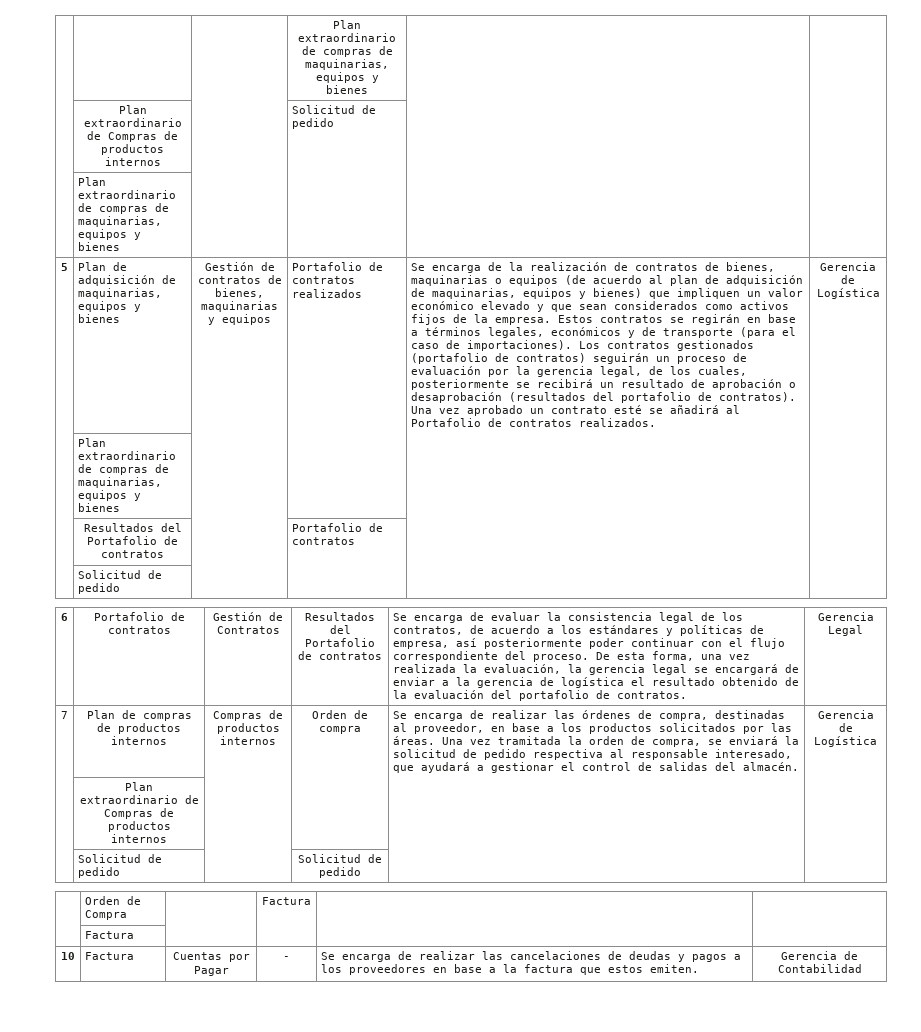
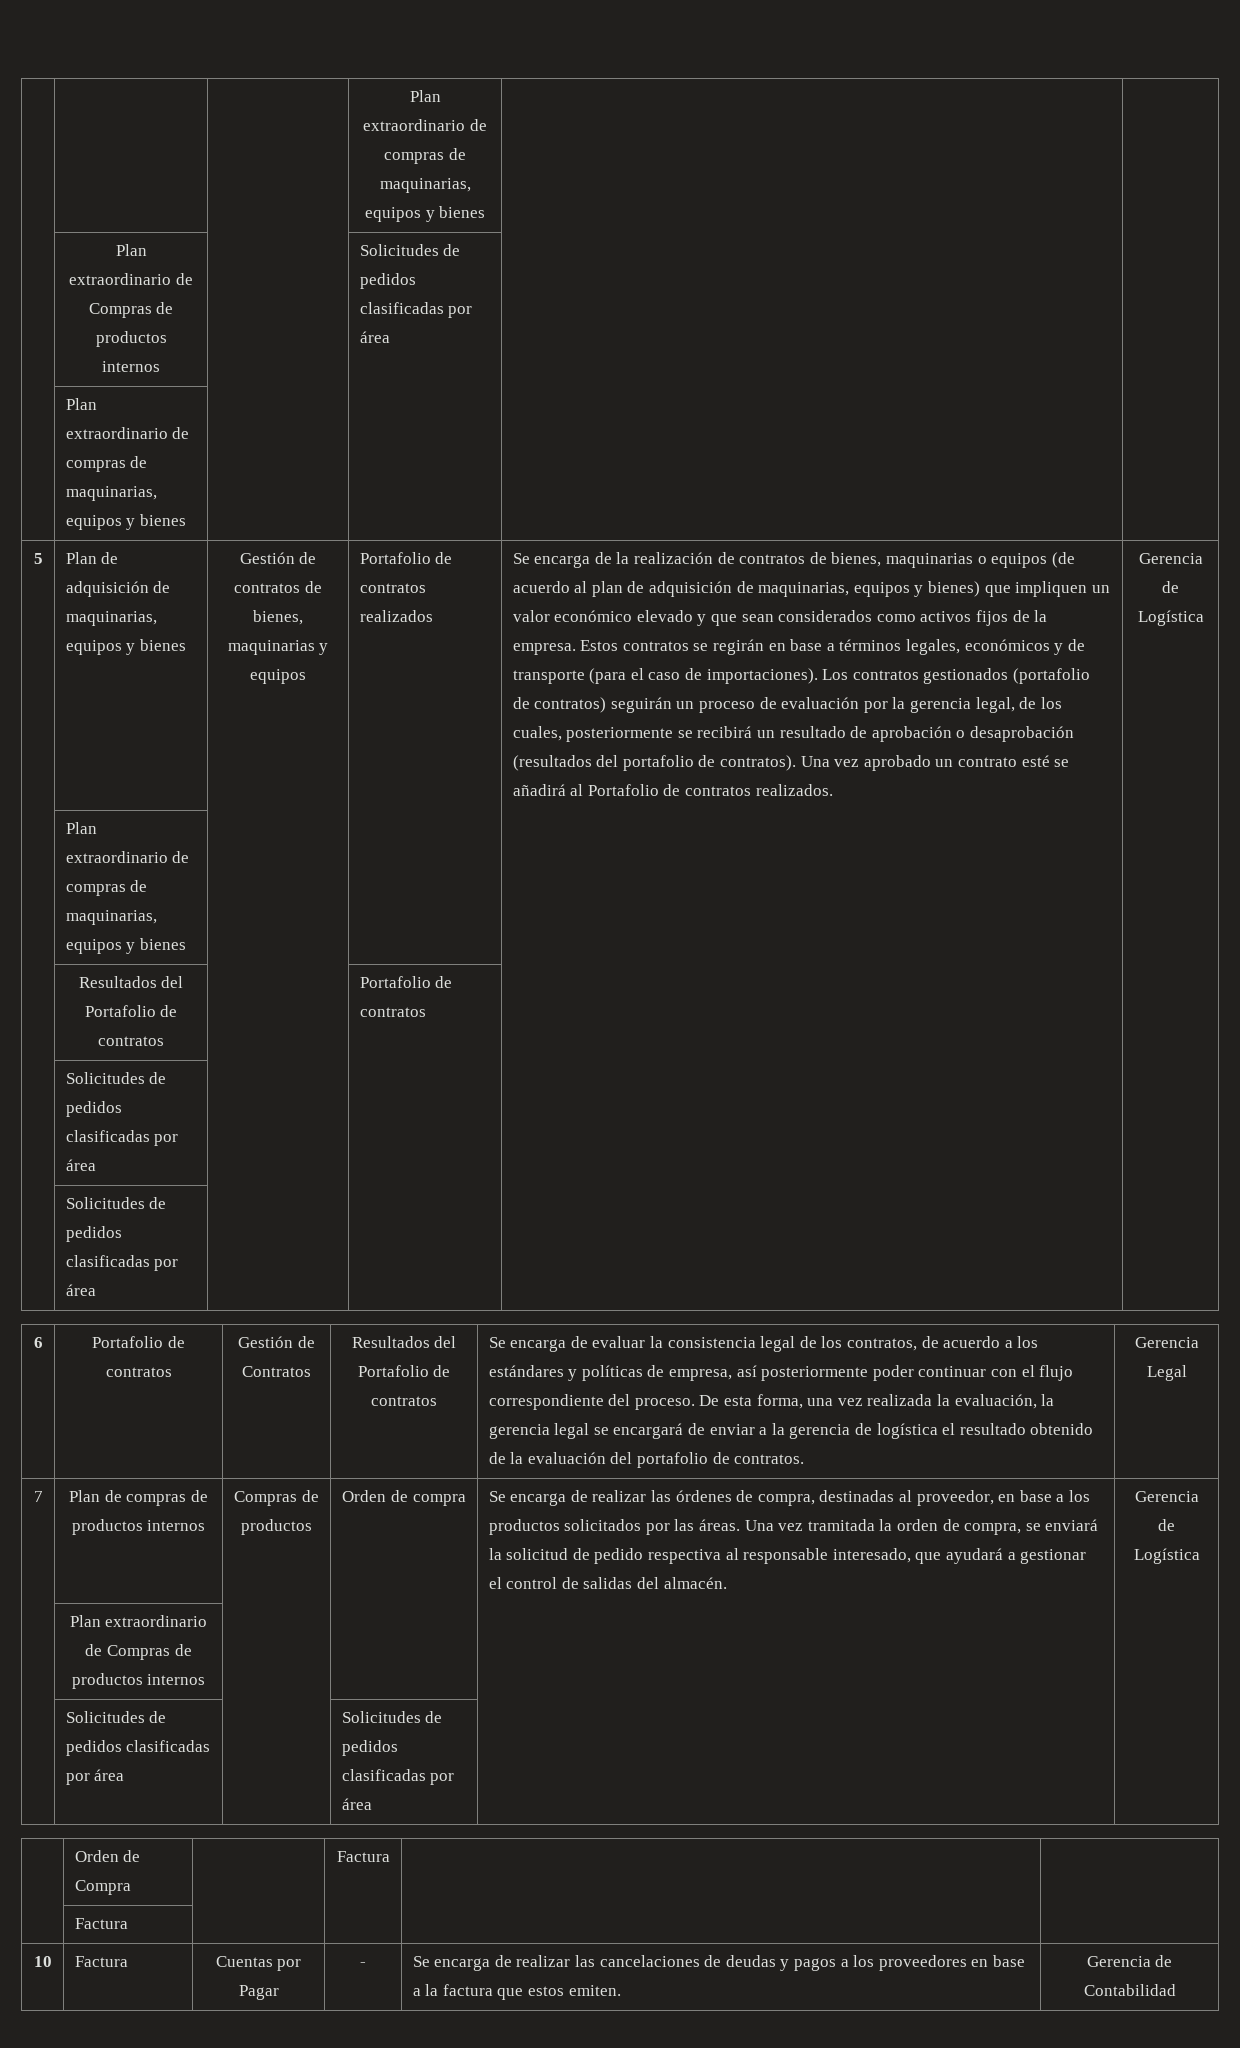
[292,105,377,114] [292,118,335,129] Solicitud de pedido -> [359,244,461,256] [359,273,416,289] [359,302,473,318] [359,331,390,343] Solicitudes de pedidos clasificadas por área
[78,570,163,579] [78,583,121,594] Solicitud de pedido -> [65,1072,167,1084] [65,1101,122,1117] [65,1130,179,1146] [65,1159,96,1171] [65,1197,167,1209] [65,1226,122,1242] [65,1255,179,1271] [65,1284,96,1296] Solicitudes de pedidos clasificadas por área | | | | // | Solicitudes de pedidos clasificadas por área
[220,736,276,745] internos -> (312, 1527) none
[78,854,163,863] [78,867,121,878] [298,854,382,863] [319,867,361,878] Solicitud de pedido | | Solicitud de pedido -> [65,1711,167,1723] [65,1740,211,1756] [65,1769,125,1785] [341,1711,443,1723] [341,1740,398,1756] [341,1769,455,1785] [341,1798,372,1810] Solicitudes de pedidos clasificadas por área | | Solicitudes de pedidos clasificadas por área

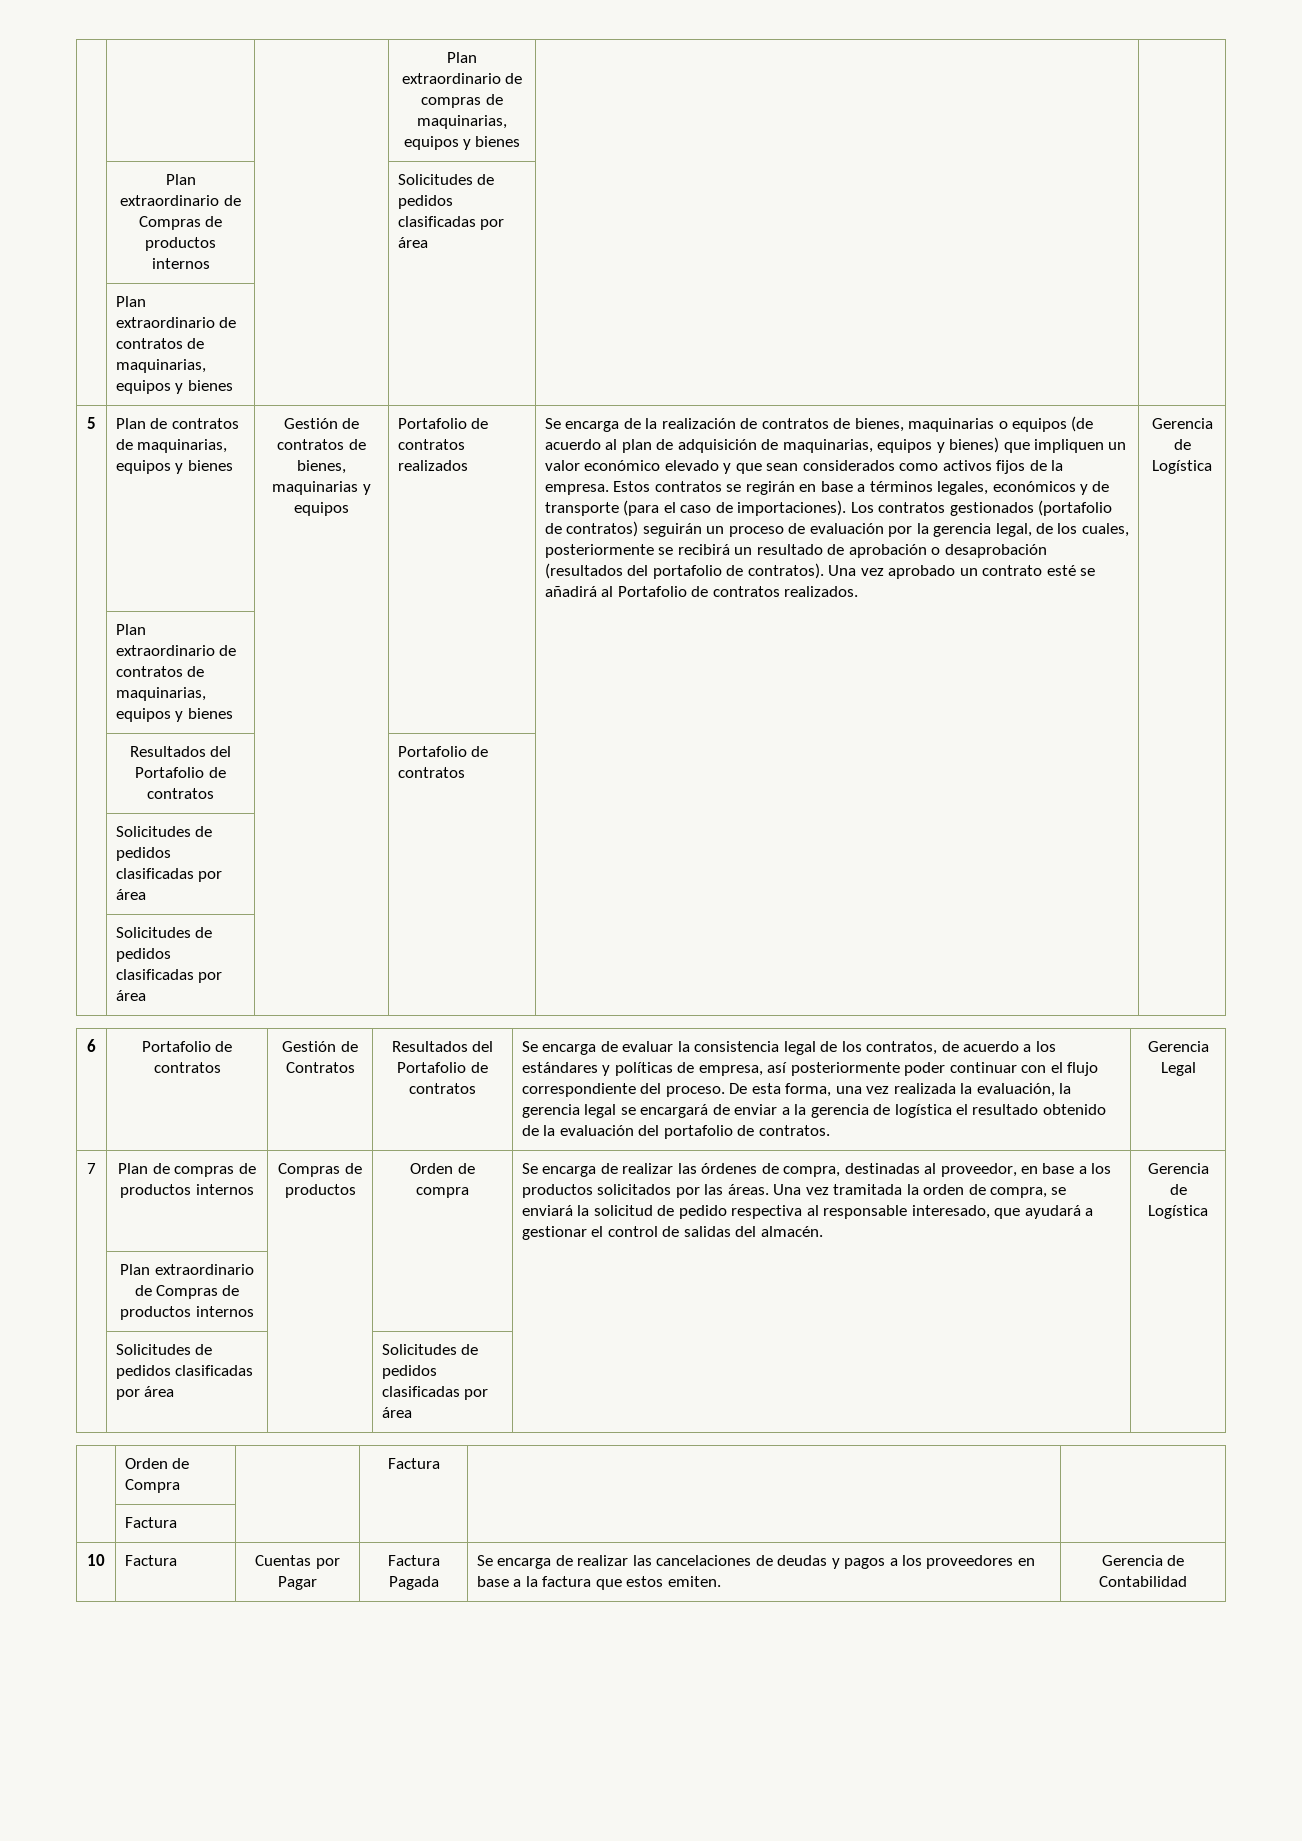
[65,460,126,472] compras -> [116,338,184,349] contratos
[65,581,149,597] adquisición -> [171,418,239,429] contratos
[65,884,126,896] compras -> [116,666,184,677] contratos
[360,1962,366,1967] - -> [387,1555,440,1566] [388,1576,439,1590] Factura Pagada

